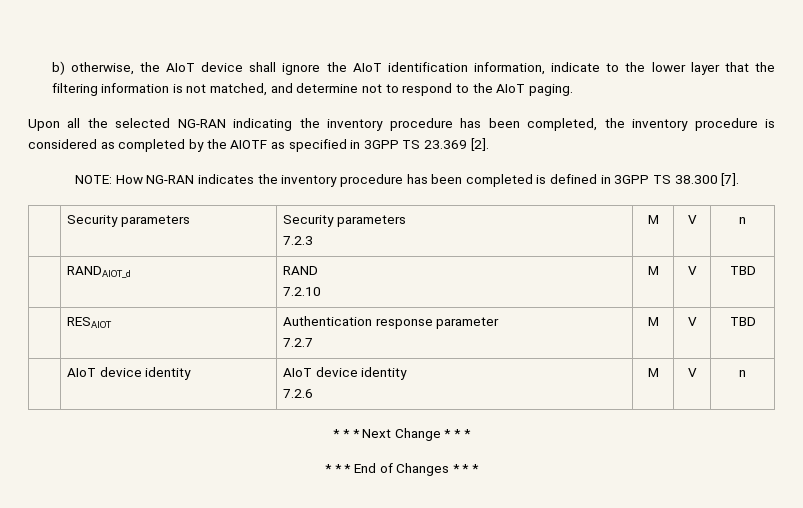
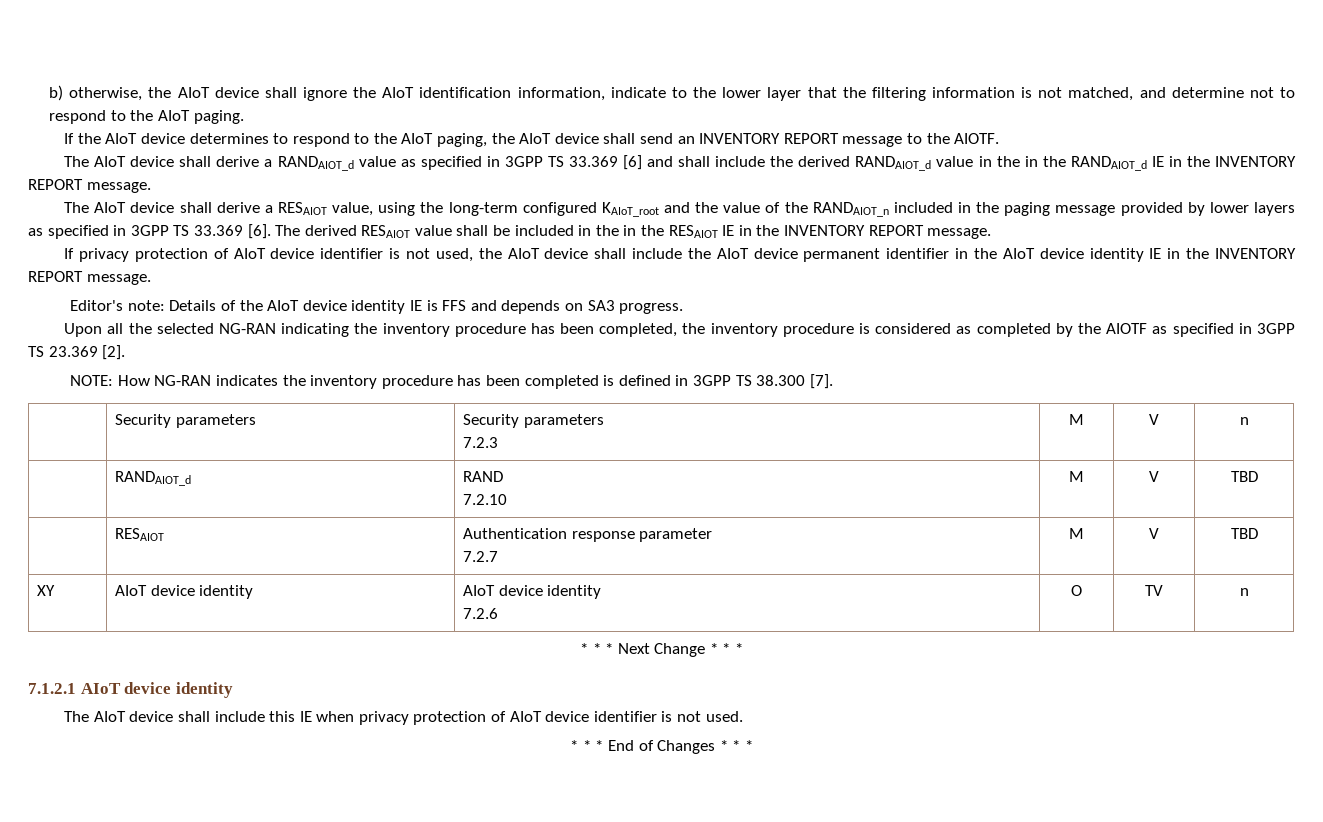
(573, 90) none -> [64,133,1000,147] [64,155,1297,171] [28,179,151,193] [64,202,1295,217] [28,224,992,239] [64,248,1297,262] [28,271,151,285] [70,300,684,314] // If the AIoT device determines to respond to the AIoT paging, the AIoT device shall send an INVENTORY REPORT message to the AIOTF. // The AIoT device shall derive a RANDAIOT_d value as specified in 3GPP TS 33.369 [6] and shall include the derived RANDAIOT_d value in the in the RANDAIOT_d IE in the INVENTORY REPORT message. // The AIoT device shall derive a RESAIOT value, using the long-term configured KAIoT_root and the value of the RANDAIOT_n included in the paging message provided by lower layers as specified in 3GPP TS 33.369 [6]. The derived RESAIOT value shall be included in the in the RESAIOT IE in the INVENTORY REPORT message. // If privacy protection of AIoT device identifier is not used, the AIoT device shall include the AIoT device permanent identifier in the AIoT device identity IE in the INVENTORY REPORT message. // Editor's note: Details of the AIoT device identity IE is FFS and depends on SA3 progress.
(756, 321) none -> [37,585,56,596] XY
[647,368,659,377] [687,368,697,377] M | V -> [1071,585,1082,596] [1145,585,1163,596] O | TV
(471, 433) none -> [28,682,233,698] [64,711,743,725] // 7.1.2.1 AIoT device identity // The AIoT device shall include this IE when privacy protection of AIoT device identifier is not used.

